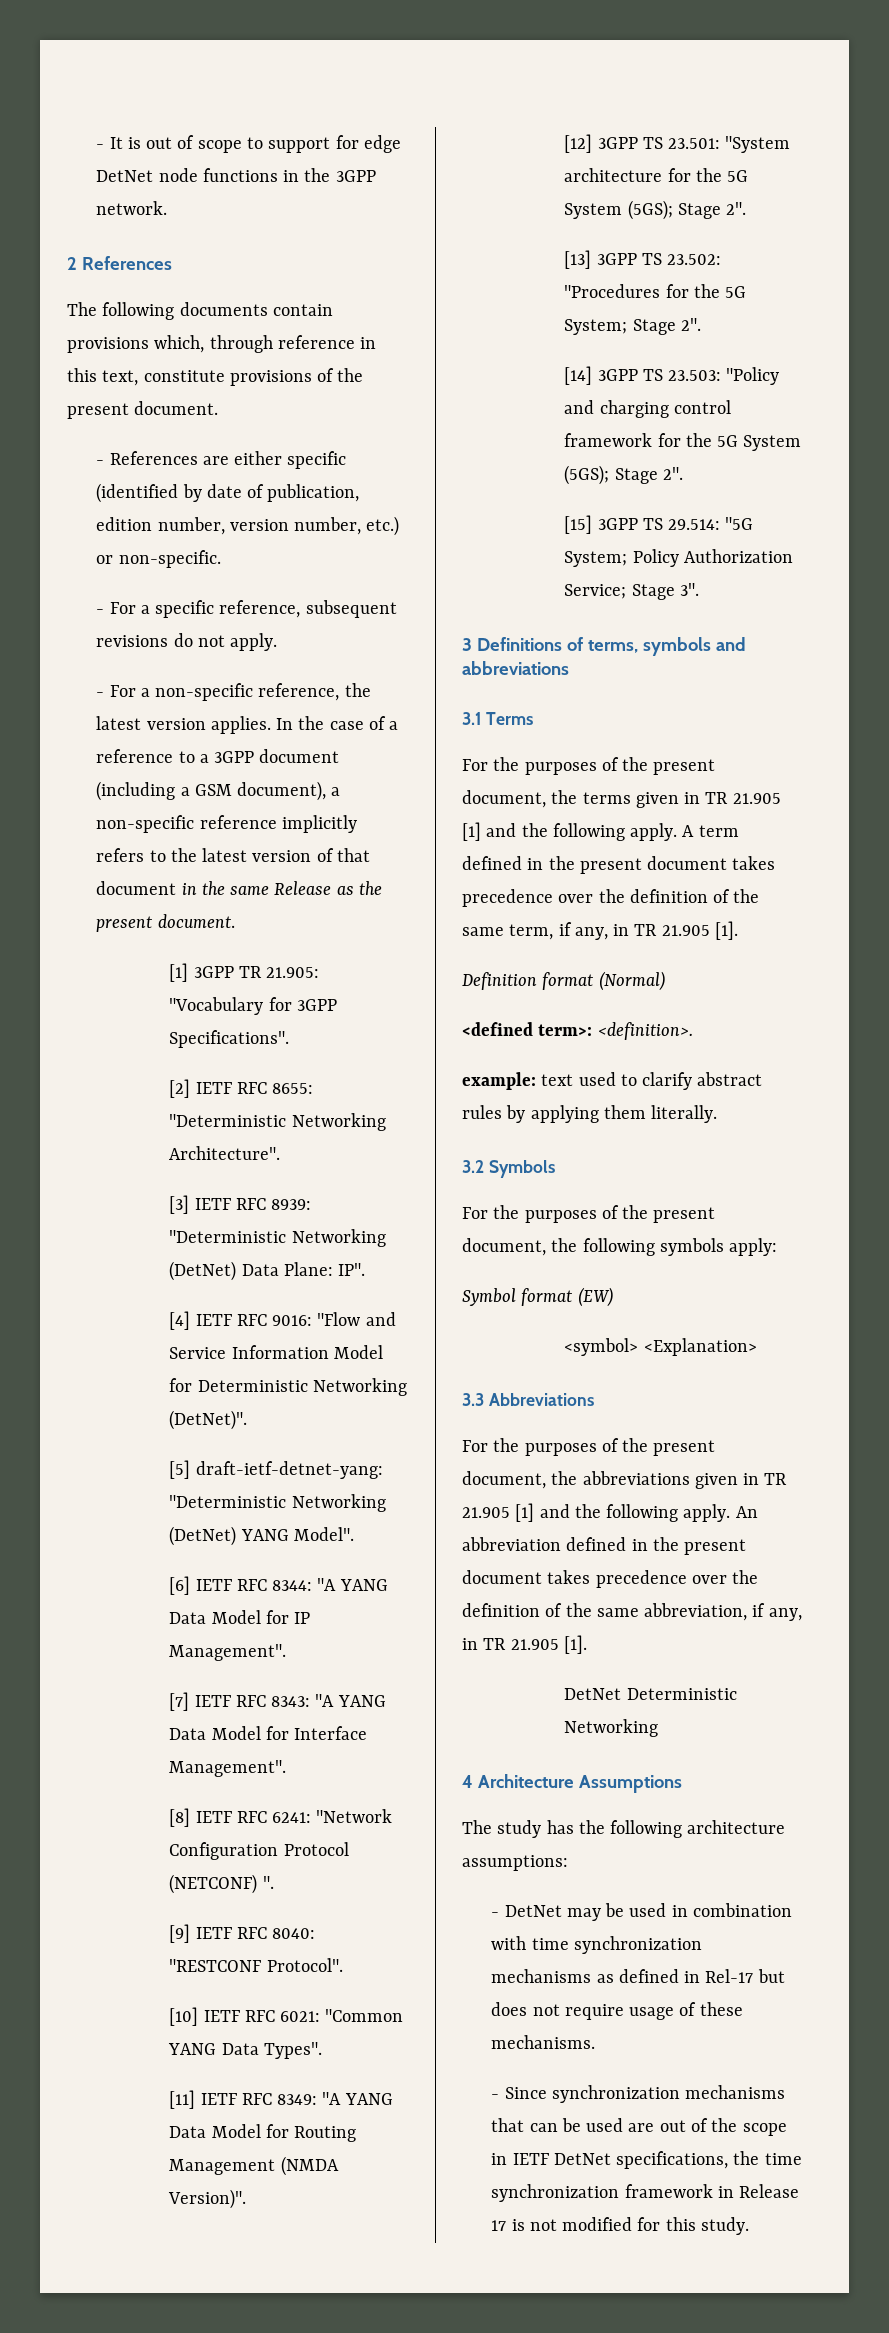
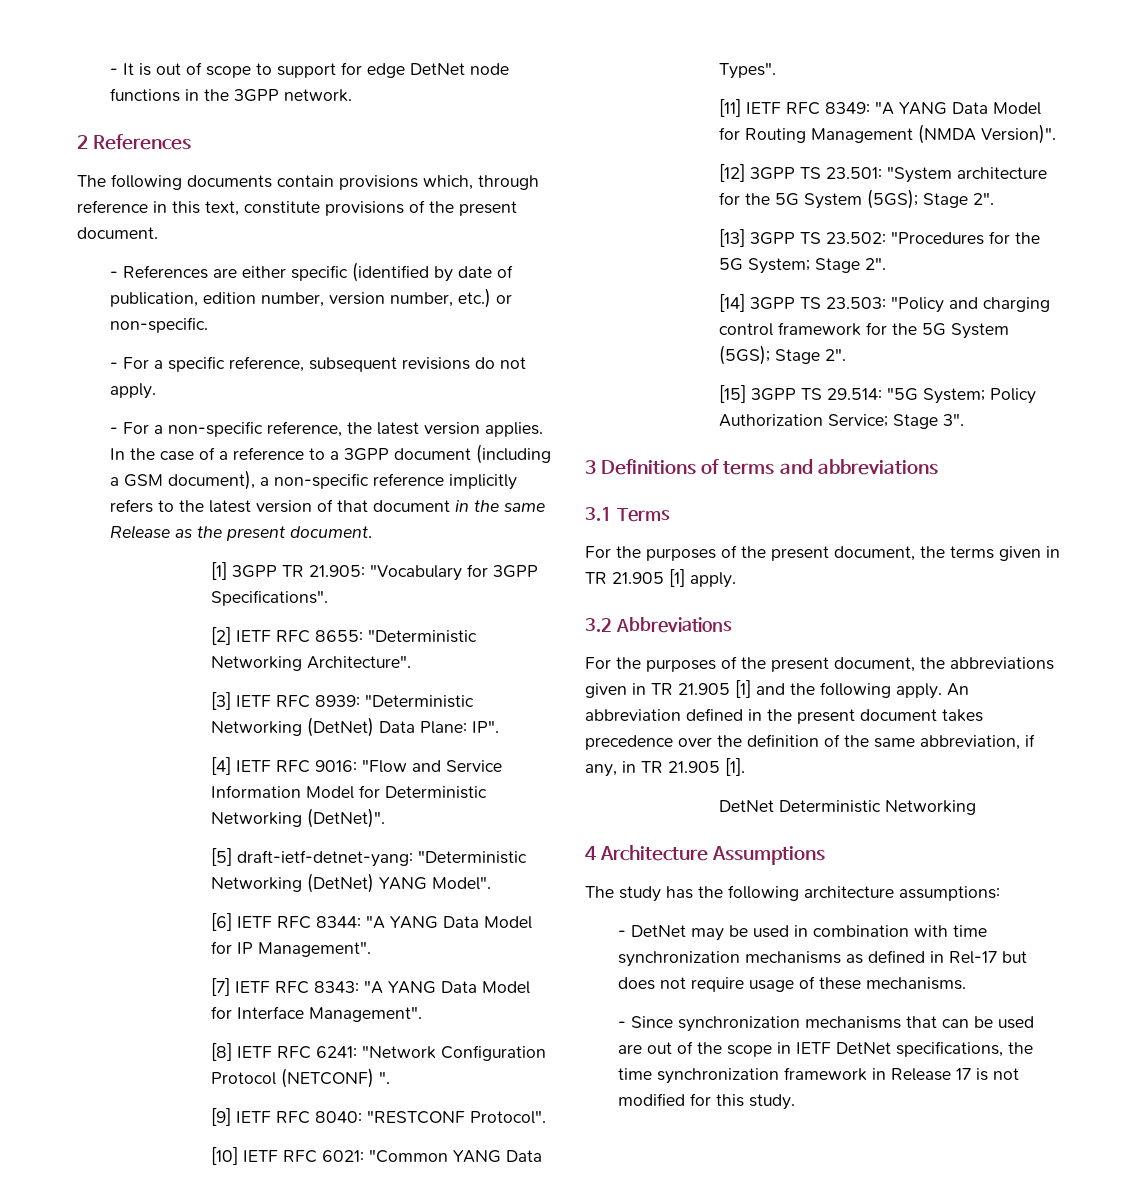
[587,637,711,656] terms, symbols -> [723,461,775,475] terms
[486,823,739,841] [462,856,776,874] [462,889,760,907] [462,921,738,940] [462,971,665,991] [462,1022,693,1040] [462,1072,763,1090] [462,1105,718,1123] [462,1160,555,1178] [462,1205,716,1223] [462,1238,778,1256] [462,1287,613,1307] [564,1338,757,1356] [462,1393,484,1406] and the following apply. A term defined in the present document takes precedence over the definition of the same term, if any, in TR 21.905 [1]. // Definition format (Normal) // <defined term>: <definition>. // example: text used to clarify abstract rules by applying them literally. // 3.2 Symbols // For the purposes of the present document, the following symbols apply: // Symbol format (EW) // <symbol> <Explanation> // 3.3 -> [690,572,736,588] [585,618,612,632] apply. // 3.2

